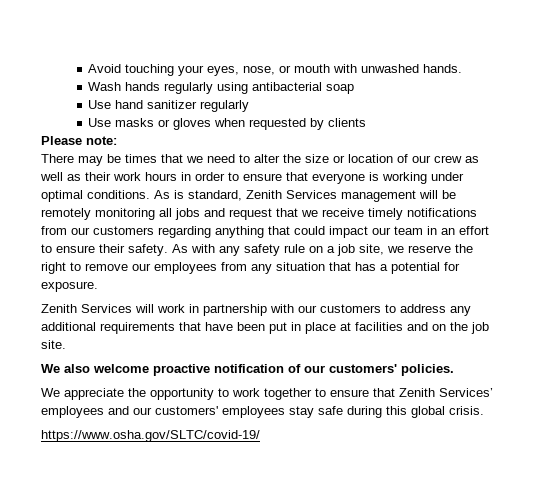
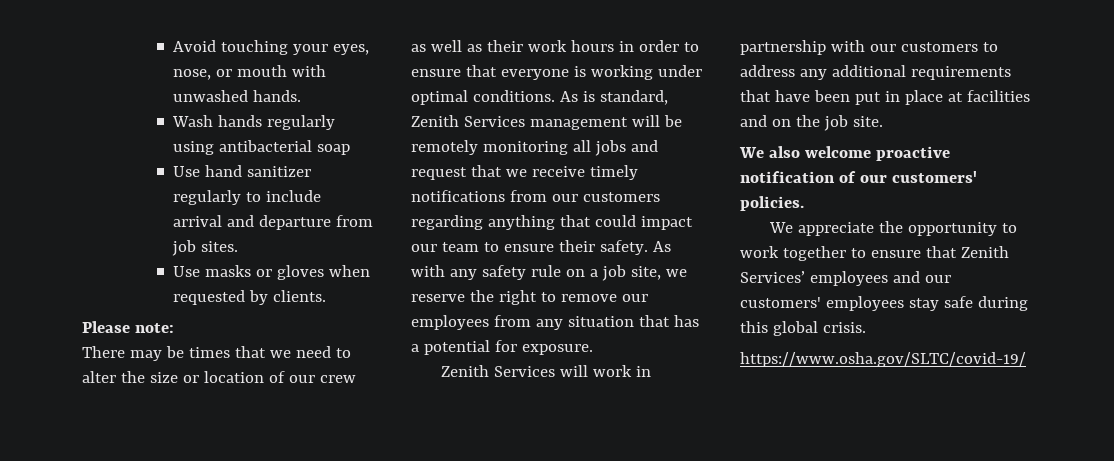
(250, 106) none -> [246,190,322,202] [173,215,374,230] [172,240,239,256] to include arrival and departure from job sites.
[328,118,367,127] clients -> [273,290,327,302] clients.
[427,226,489,235] in an effort -> (479, 247) none

